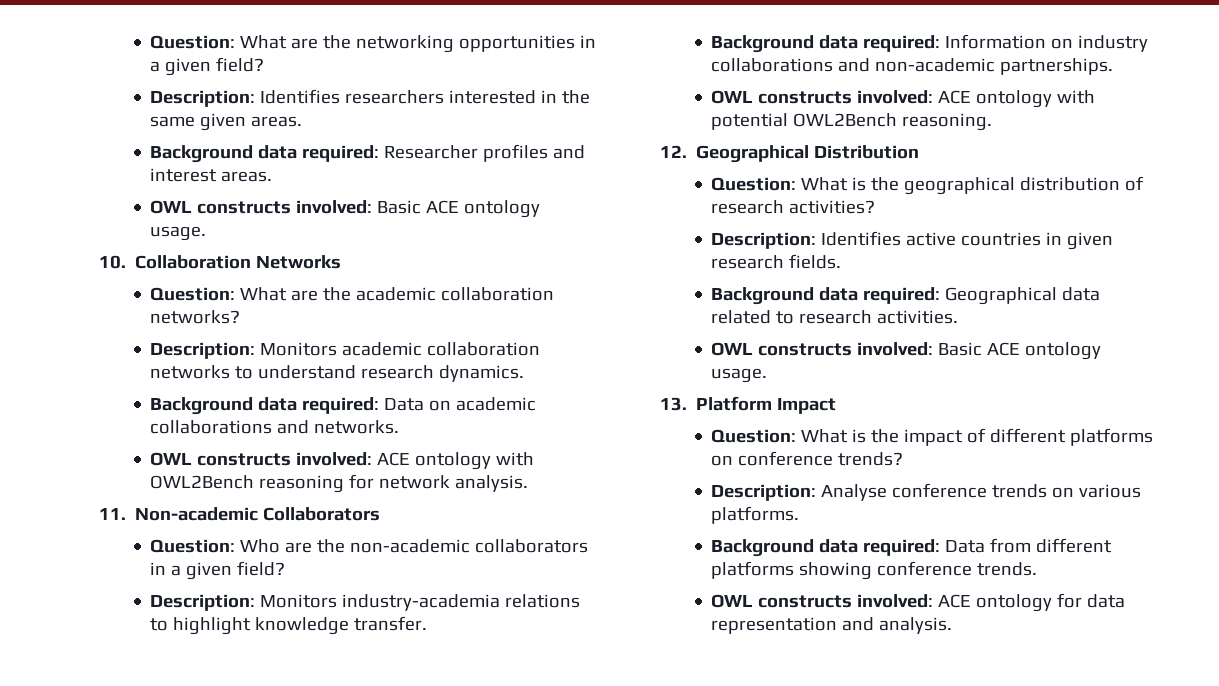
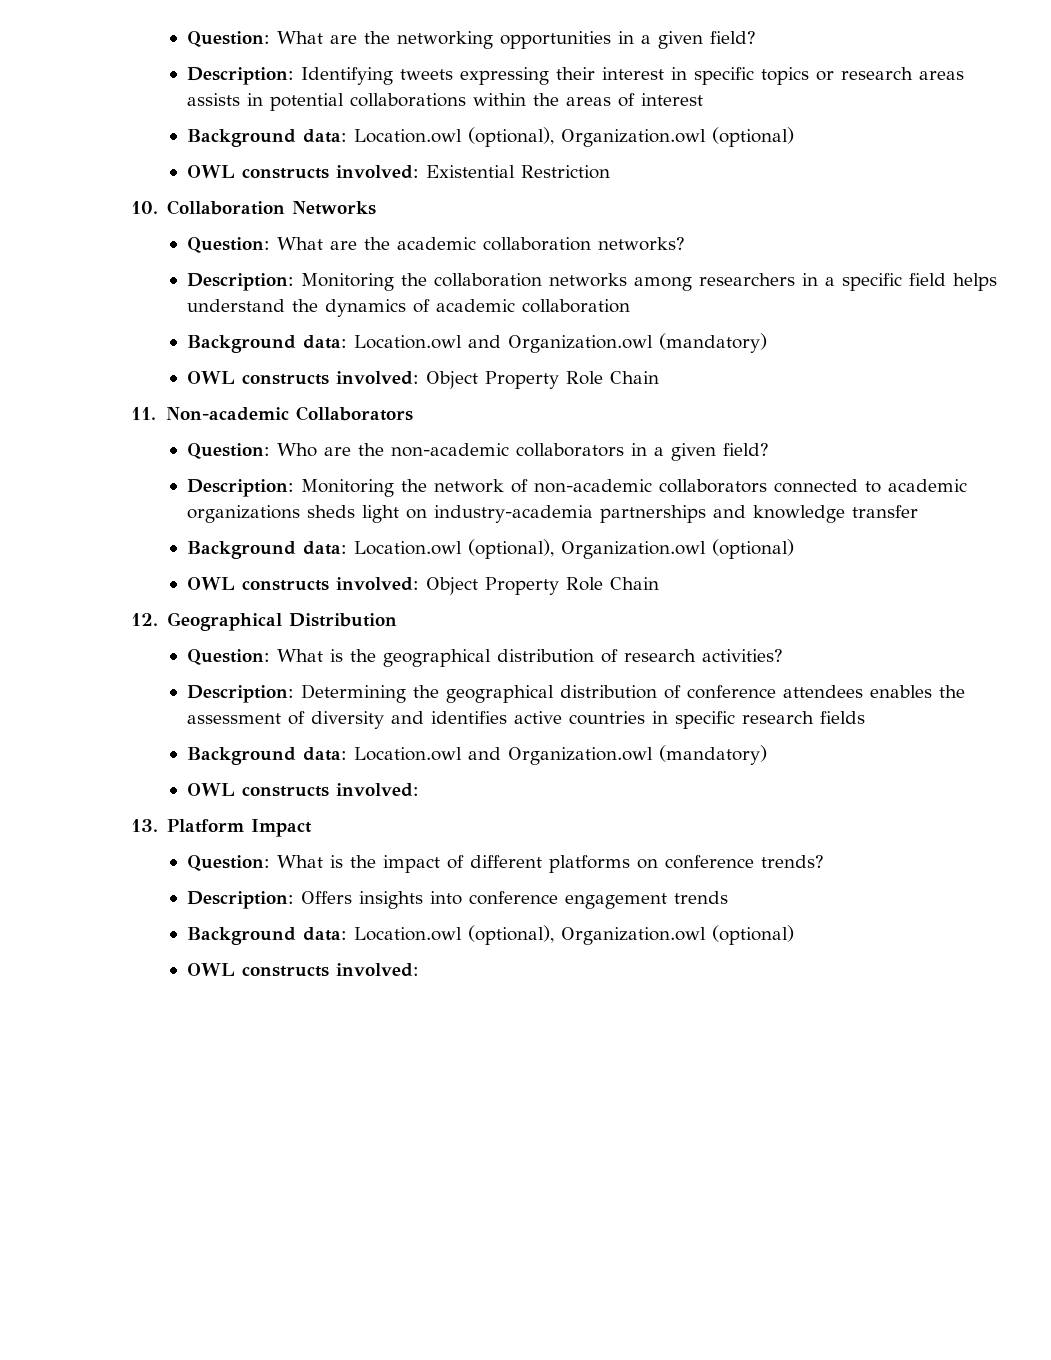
[260,89,591,104] [150,113,303,131] [150,144,586,163] [150,168,273,182] [150,200,541,218] [150,226,207,241] Identifies researchers interested in the same given areas. // Background data required: Researcher profiles and interest areas. // OWL constructs involved: Basic ACE ontology usage. -> [301,67,965,85] [187,93,704,111] [187,127,795,147] [187,165,611,179] Identifying tweets expressing their interest in specific topics or research areas assists in potential collaborations within the areas of interest // Background data: Location.owl (optional), Organization.owl (optional) // OWL constructs involved: Existential Restriction
[260,342,541,356] [150,365,525,382] [150,397,537,415] [150,420,400,434] [150,452,535,470] [150,474,529,493] Monitors academic collaboration networks to understand research dynamics. // Background data required: Data on academic collaborations and networks. // OWL constructs involved: ACE ontology with OWL2Bench reasoning for network analysis. -> [301,273,998,291] [187,299,631,317] [187,333,768,353] [187,371,660,389] Monitoring the collaboration networks among researchers in a specific field helps understand the dynamics of academic collaboration // Background data: Location.owl and Organization.owl (mandatory) // OWL constructs involved: Object Property Role Chain
[260,594,581,611] [150,616,428,635] [711,34,1149,53] [711,58,1114,75] [711,90,1096,108] [711,113,993,131] Monitors industry-academia relations to highlight knowledge transfer. // Background data required: Information on industry collaborations and non-academic partnerships. // OWL constructs involved: ACE ontology with potential OWL2Bench reasoning. -> [301,479,968,497] [187,505,919,523] [187,539,795,559] [187,577,660,595] Monitoring the network of non-academic collaborators connected to academic organizations sheds light on industry-academia partnerships and knowledge transfer // Background data: Location.owl (optional), Organization.owl (optional) // OWL constructs involved: Object Property Role Chain
[821,231,1114,250] [711,254,842,269] [711,287,1101,305] [711,310,959,324] [711,342,1102,360] [711,368,768,383] Identifies active countries in given research fields. // Background data required: Geographical data related to research activities. // OWL constructs involved: Basic ACE ontology usage. -> [301,684,966,703] [187,711,866,729] [187,745,768,765] [187,783,420,797] Determining the geographical distribution of conference attendees enables the assessment of diversity and identifies active countries in specific research fields // Background data: Location.owl and Organization.owl (mandatory) // OWL constructs involved:
[821,483,1142,501] [711,506,800,524] [711,538,1113,557] [711,561,1038,580] [711,593,1126,612] [711,617,953,634] Analyse conference trends on various platforms. // Background data required: Data from different platforms showing conference trends. // OWL constructs involved: ACE ontology for data representation and analysis. -> [301,891,729,909] [187,925,795,945] [187,963,420,977] Offers insights into conference engagement trends // Background data: Location.owl (optional), Organization.owl (optional) // OWL constructs involved:

